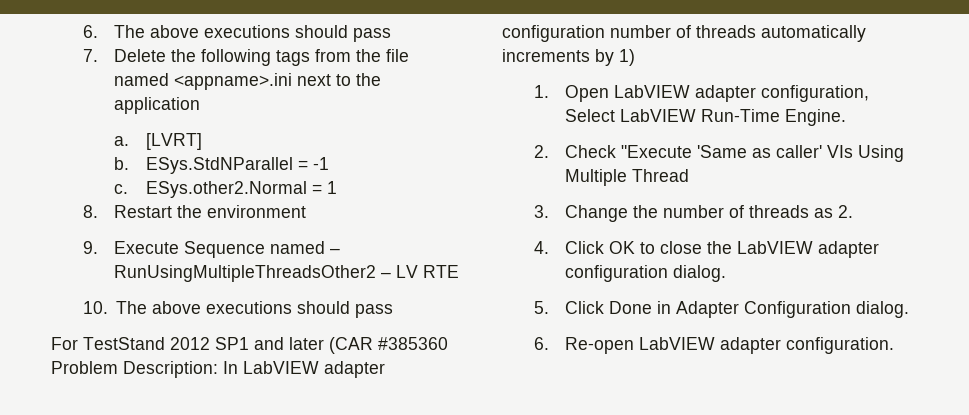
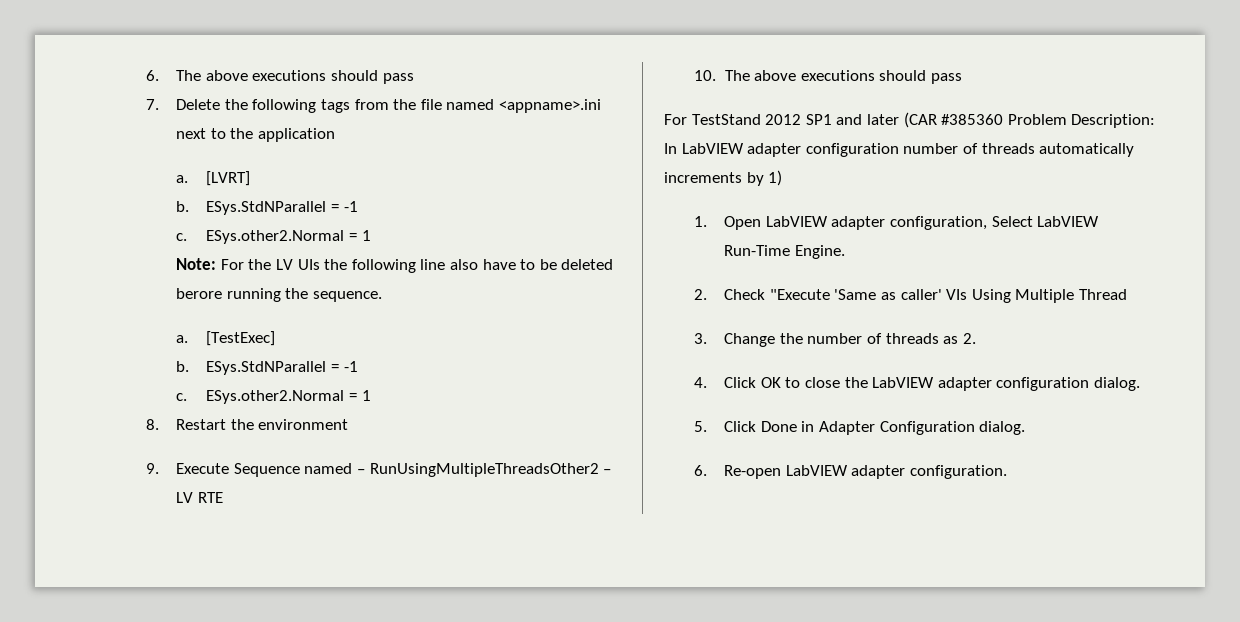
(337, 187) none -> [176,258,614,273] [176,288,383,302] [176,331,276,346] [176,361,358,375] [176,390,371,404] // Note: For the LV UIs the following line also have to be deleted berore running the sequence. // a. [TestExec] // b. ESys.StdNParallel = -1 // c. ESys.other2.Normal = 1

